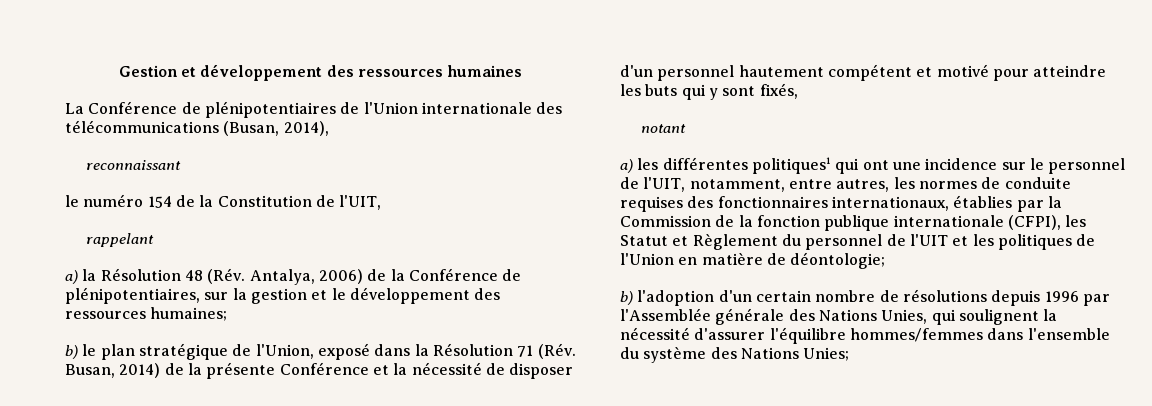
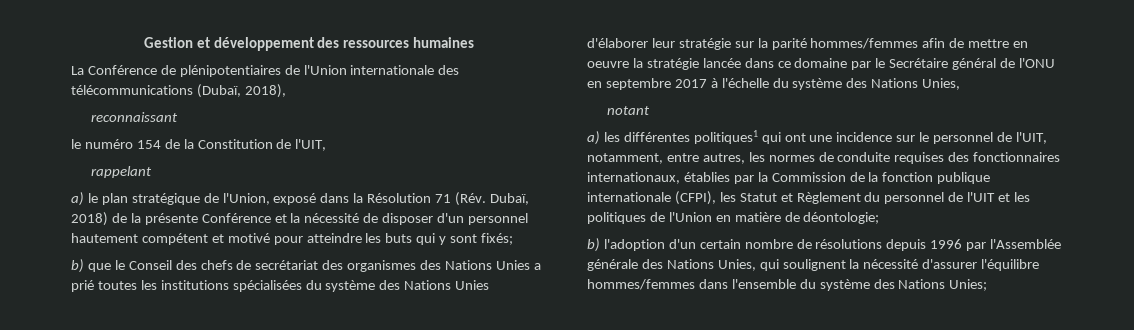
[223,121,329,136] (Busan, 2014), -> [196,84,286,98] (Dubaï, 2018),
[82,268,522,285] [65,287,501,304] [65,307,228,321] [65,345,78,359] la Résolution 48 (Rév. Antalya, 2006) de la Conférence de plénipotentiaires, sur la gestion et le développement des ressources humaines; // b) -> (84, 199) none
[65,363,161,378] Busan, 2014) -> [489,193,529,205] [71,212,108,226] Dubaï, 2018)
[759,83,798,99] fixés, -> [481,233,514,245] [71,259,541,273] [71,280,490,292] [587,38,1029,50] [587,58,1055,70] [587,78,961,90] fixés; // b) que le Conseil des chefs de secrétariat des organismes des Nations Unies a prié toutes les institutions spécialisées du système des Nations Unies d'élaborer leur stratégie sur la parité hommes/femmes afin de mettre en oeuvre la stratégie lancée dans ce domaine par le Secrétaire général de l'ONU en septembre 2017 à l'échelle du système des Nations Unies,

